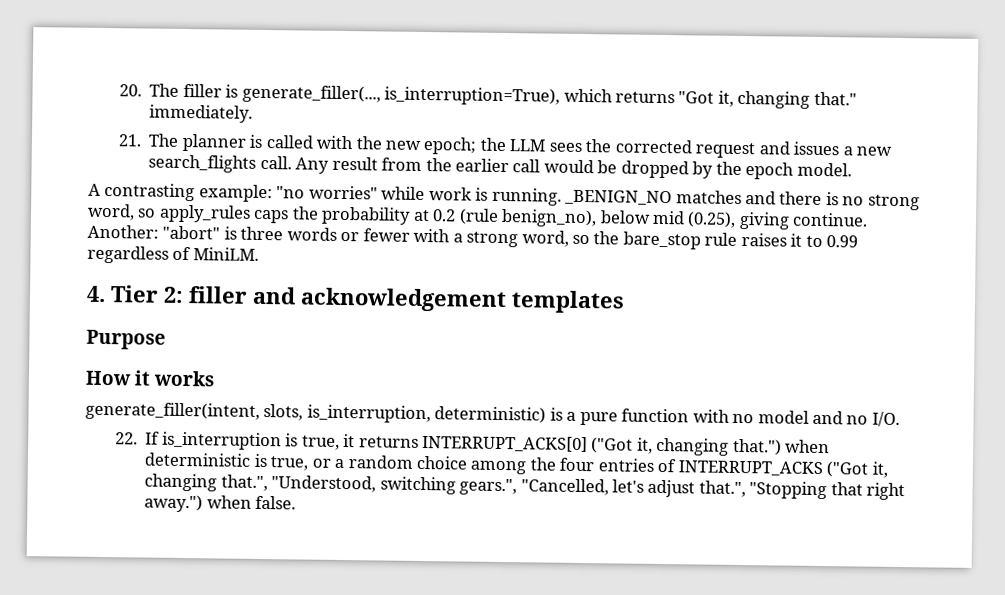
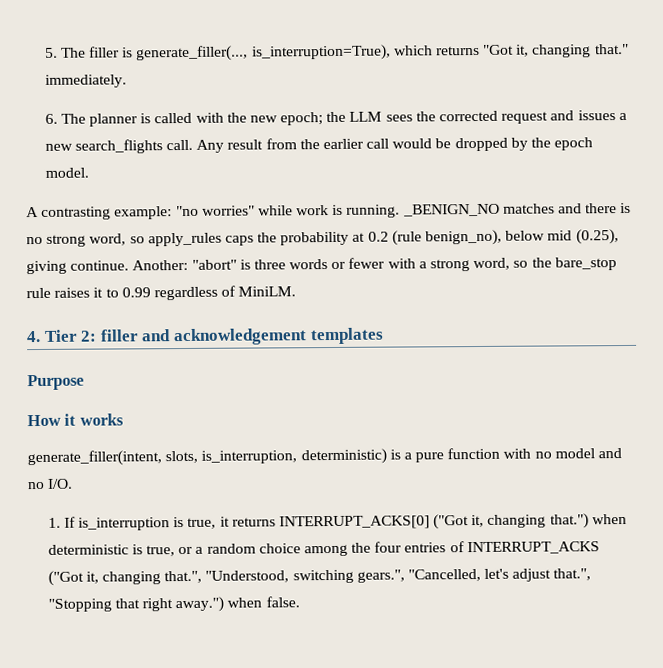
[118,84,142,97] 20. -> [44,47,58,58] 5.
[117,134,142,147] 21. -> [44,113,58,124] 6.
[114,432,138,445] 22. -> [47,517,61,528] 1.

